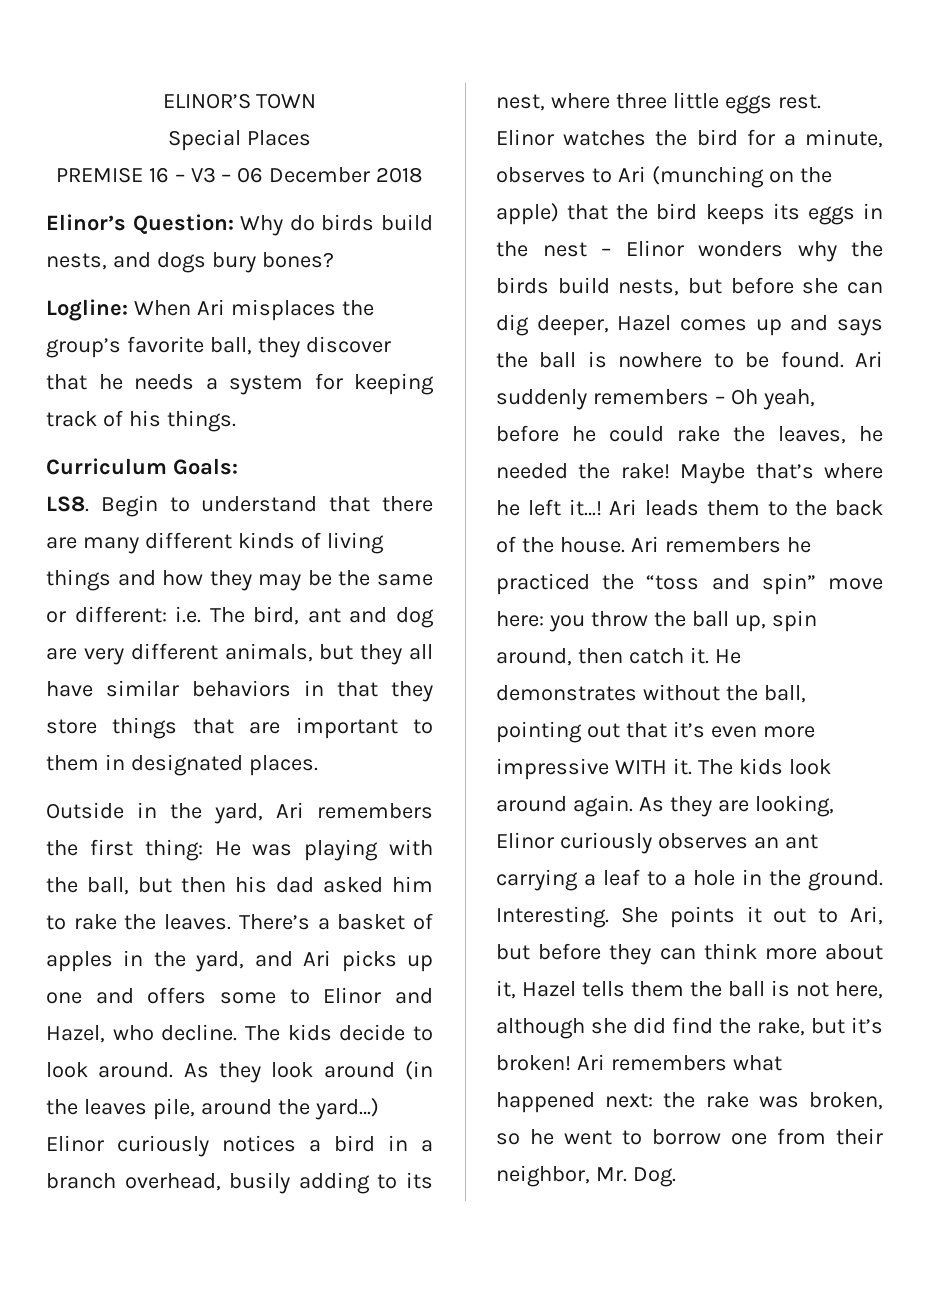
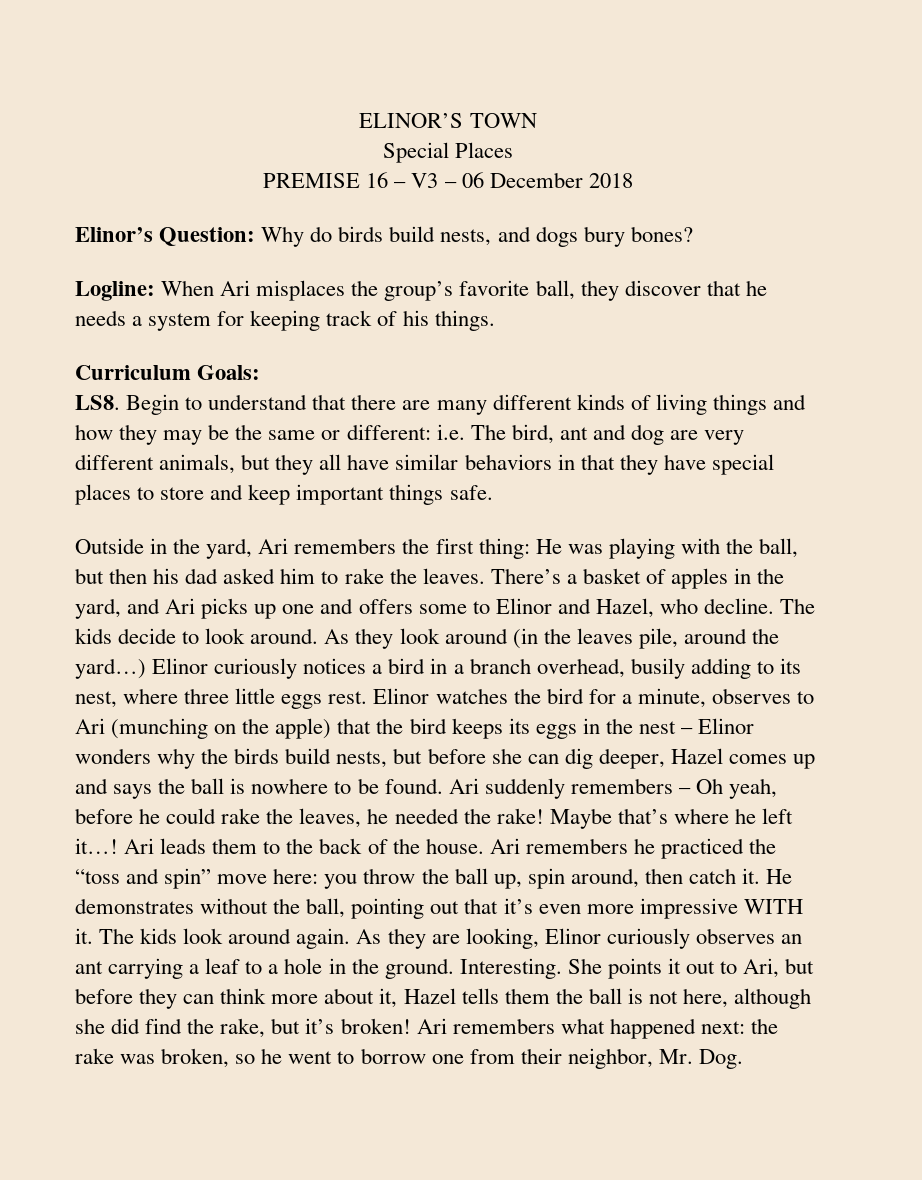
[46,717,433,739] [46,754,318,776] store things that are important to them in designated places. -> [663,454,774,475] [75,484,493,505] have special places to store and keep important things safe.

